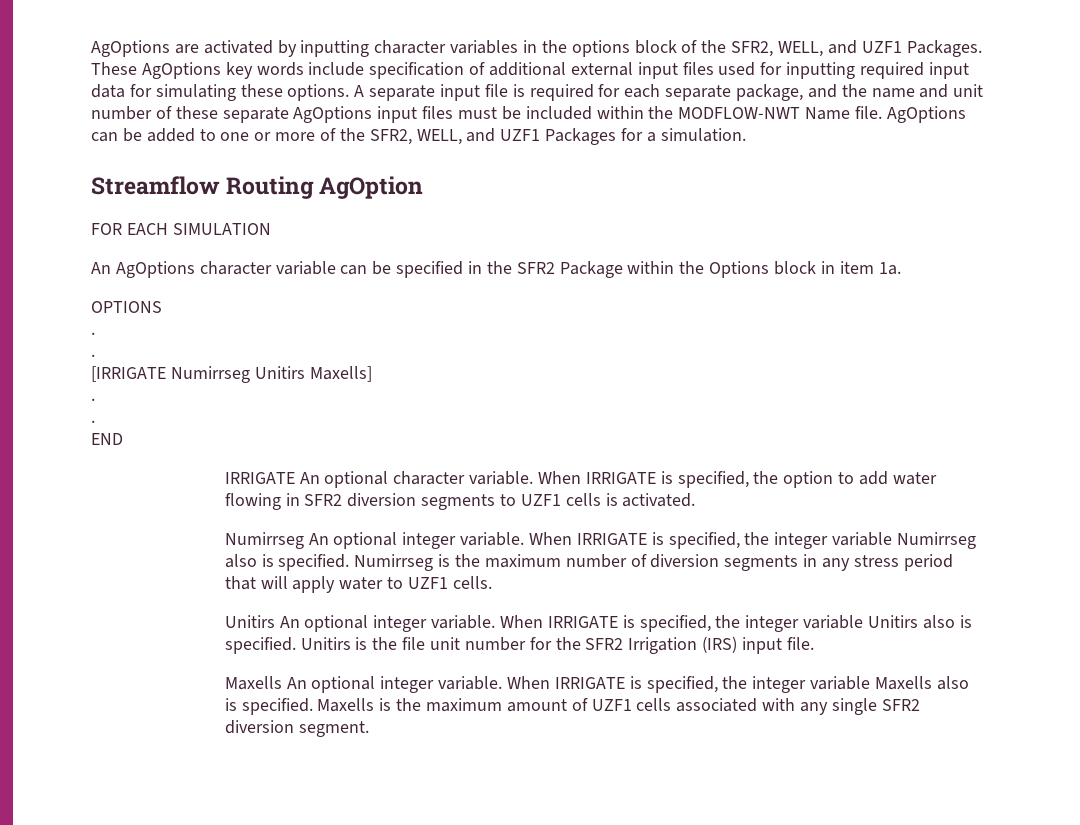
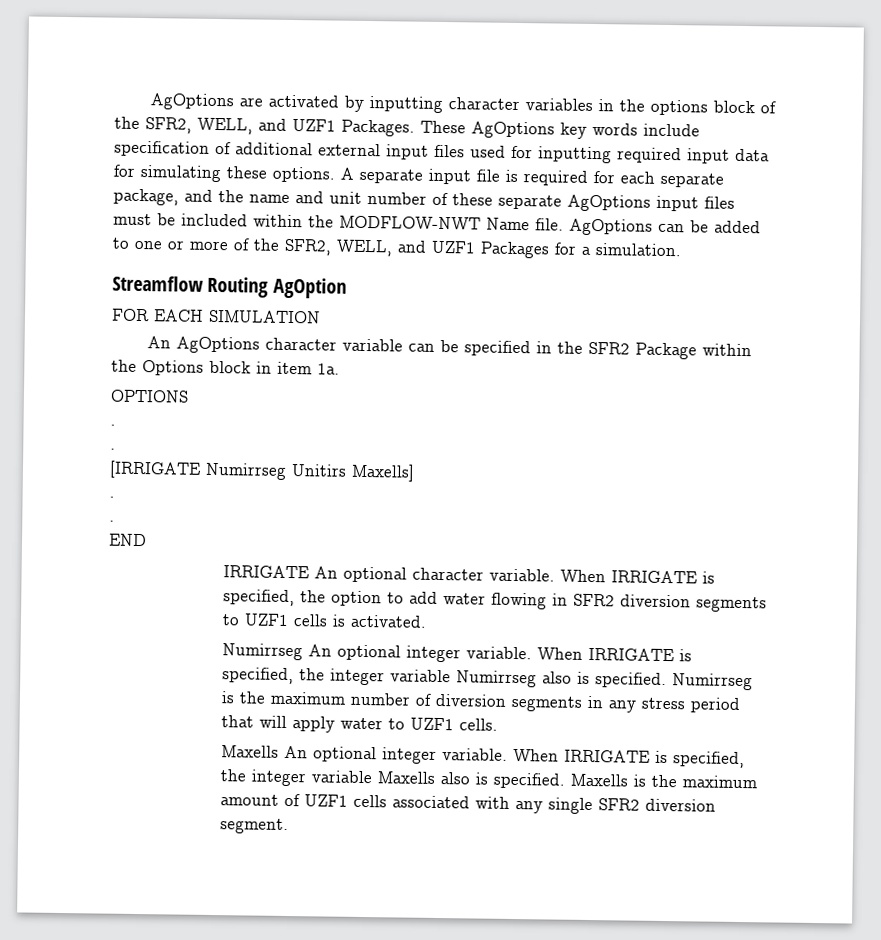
[224,615,972,632] [224,636,814,654] // Unitirs An optional integer variable. When IRRIGATE is specified, the integer variable Unitirs also is specified. Unitirs is the file unit number for the SFR2 Irrigation (IRS) input file. -> (499, 724) none

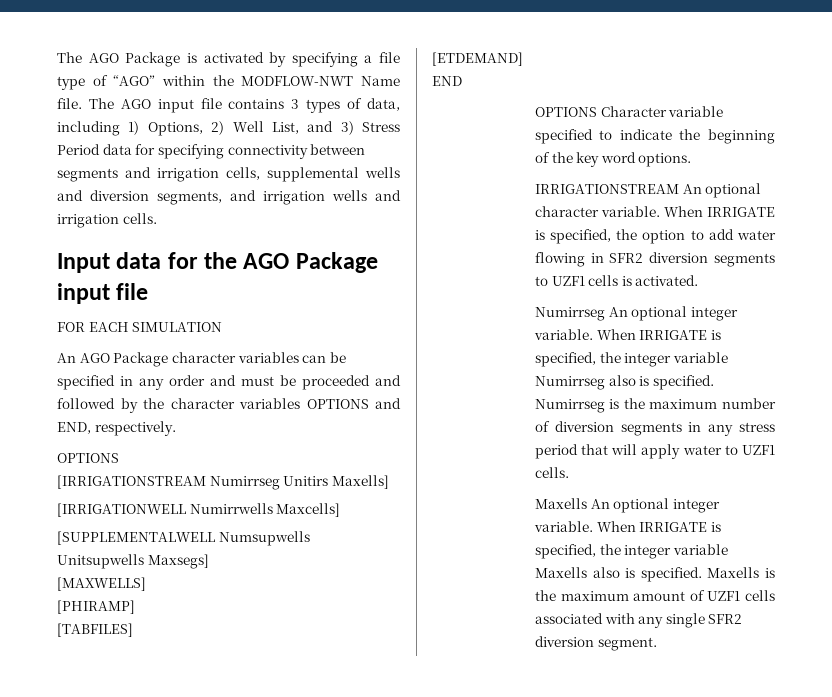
[149,93,776,116] [114,116,700,139] [114,140,770,164] [113,164,724,188] [113,188,735,212] [113,213,248,227] AgOptions are activated by inputting character variables in the options block of the SFR2, WELL, and UZF1 Packages. These AgOptions key words include specification of additional external input files used for inputting required input data for simulating these options. A separate input file is required for each separate package, and the name and unit number of these separate AgOptions input files must be included -> [57,52,400,67] [57,75,156,90] The AGO Package is activated by specifying a file type of “AGO”
[569,218,761,236] [112,237,682,259] [112,275,347,299] [111,308,321,324] [146,336,752,360] [111,359,340,376] [110,389,189,403] [110,424,116,426] [110,448,116,450] [109,460,415,482] [109,496,115,498] [109,520,115,522] [108,533,147,547] [223,565,310,579] AgOptions can be added to one or more of the SFR2, WELL, and UZF1 Packages for a simulation. // Streamflow Routing AgOption // FOR EACH SIMULATION // An AgOptions character variable can be specified in the SFR2 Package within the Options block in item 1a. // OPTIONS // . // . // [IRRIGATE Numirrseg Unitirs Maxells] // . // . // END // IRRIGATE -> [88,98,400,113] [57,121,400,136] [57,144,366,159] [57,167,400,182] [57,190,401,205] [57,213,157,228] [57,252,378,273] [57,283,149,304] [57,322,223,332] [57,352,346,367] [57,375,401,390] [57,398,401,413] [57,421,176,436] [57,453,119,463] [57,475,389,490] [57,503,341,517] [57,531,310,546] [57,554,209,569] [57,577,146,591] [57,600,135,614] [57,623,133,637] [432,52,523,66] [432,76,462,86] [534,106,724,117] [534,129,775,144] [534,152,692,167] [534,184,679,194] The AGO input file contains 3 types of data, including 1) Options, 2) Well List, and 3) Stress Period data for specifying connectivity between segments and irrigation cells, supplemental wells and diversion segments, and irrigation wells and irrigation cells. // Input data for the AGO Package input file // FOR EACH SIMULATION // An AGO Package character variables can be specified in any order and must be proceeded and followed by the character variables OPTIONS and END, respectively. // OPTIONS // [IRRIGATIONSTREAM Numirrseg Unitirs Maxells] // [IRRIGATIONWELL Numirrwells Maxcells] // [SUPPLEMENTALWELL Numsupwells Unitsupwells Maxsegs] // [MAXWELLS] // [PHIRAMP] // [TABFILES] // [ETDEMAND] // END // OPTIONS Character variable specified to indicate the beginning of the key word options. // IRRIGATIONSTREAM

